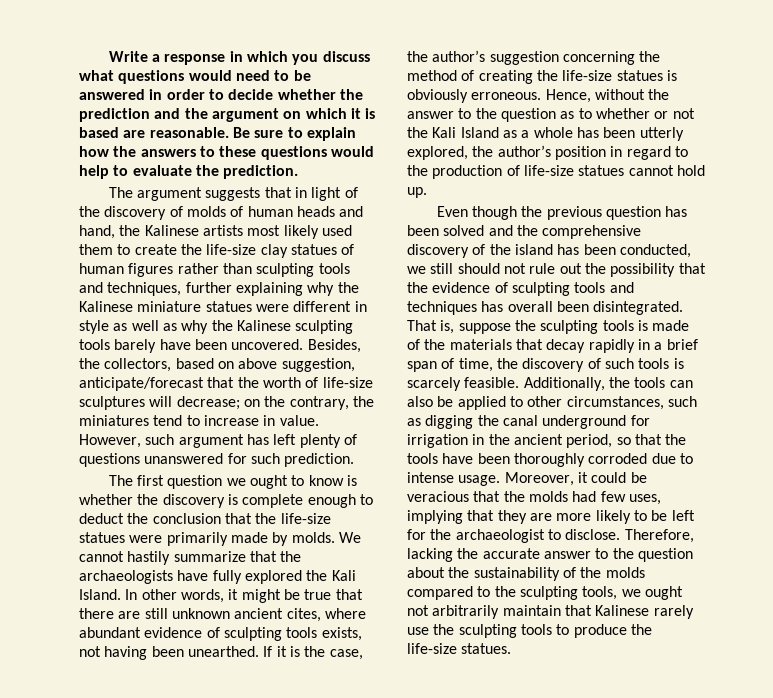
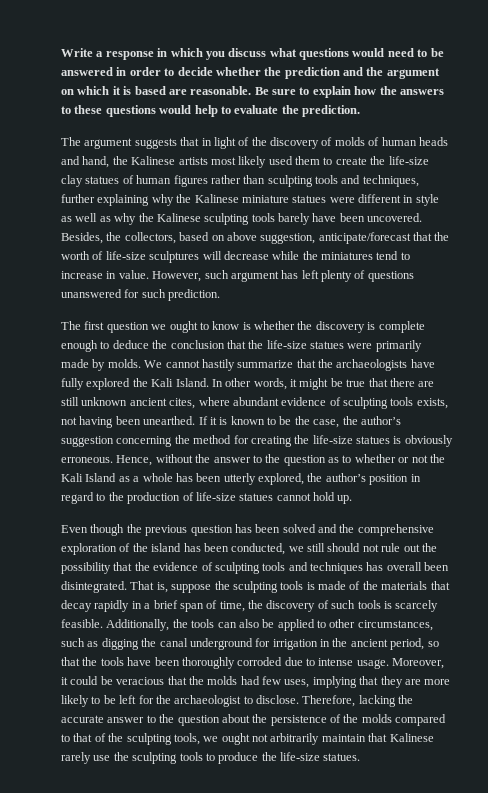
[176,396,349,410] decrease; on the contrary, -> [223,251,300,260] decrease while
[79,513,124,524] deduct -> [112,340,149,349] deduce
(300, 651) none -> [230,416,292,425] known to be
[461,70,475,81] of -> [233,435,249,444] for
[407,244,469,258] discovery -> [61,543,117,555] exploration
[473,567,560,581] sustainability -> [270,715,327,726] persistence
(491, 591) none -> [73,733,106,742] that of

